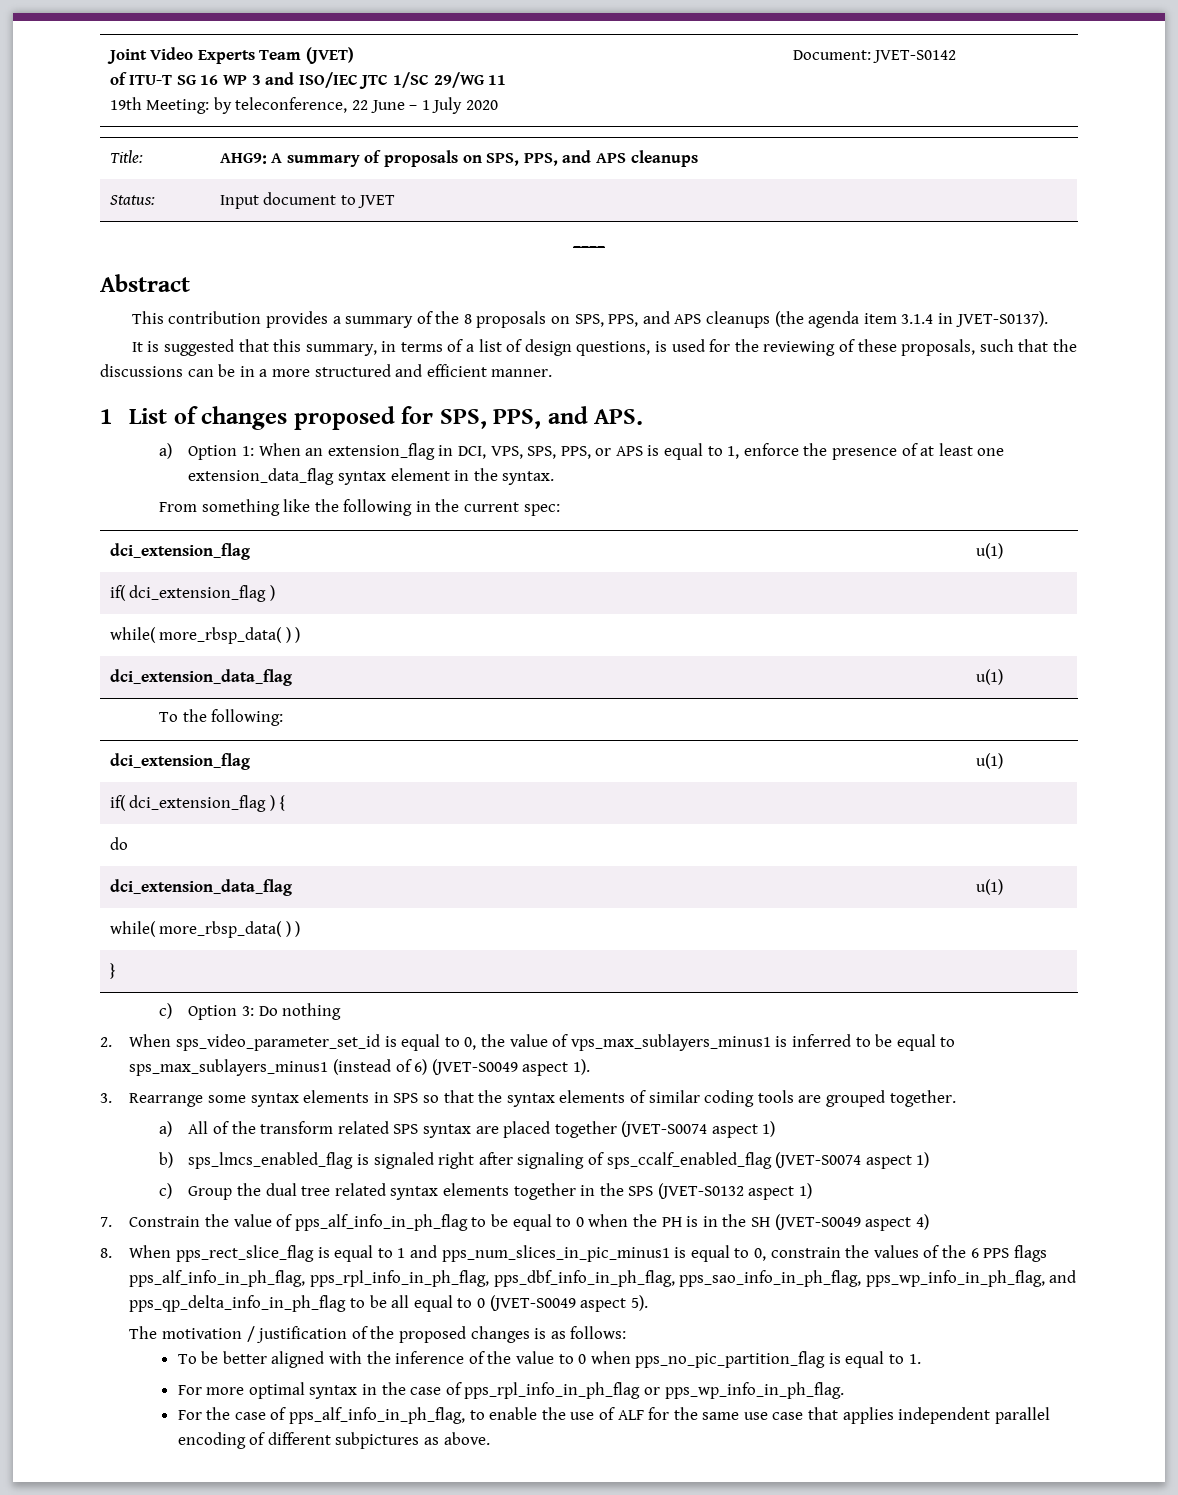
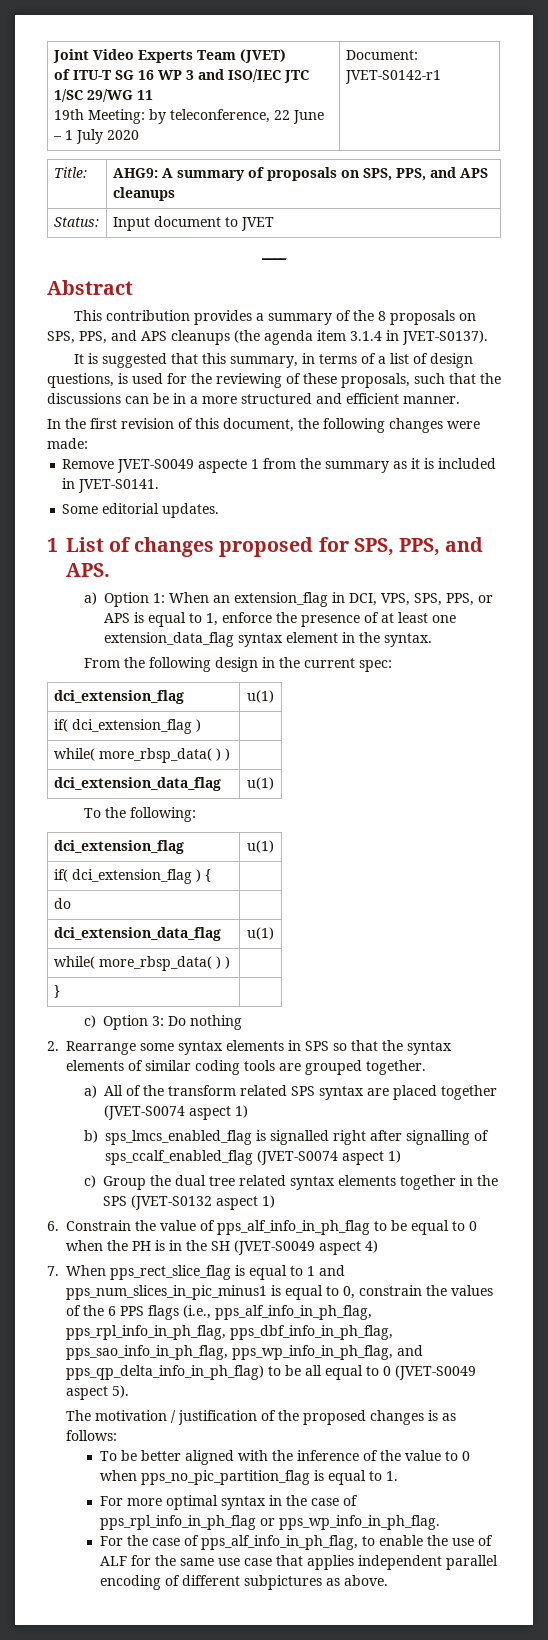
[873,50,957,63] JVET-S0142 -> [344,70,441,84] JVET-S0142-r1
(553, 373) none -> [47,418,480,433] [47,438,88,449] [62,458,497,473] [62,478,160,493] [62,503,220,518] // In the first revision of this document, the following changes were made: // Remove JVET-S0049 aspecte 1 from the summary as it is included in JVET-S0141. // Some editorial updates.
[201,499,413,516] something like the following -> [124,657,259,672] the following design
[129,1034,956,1051] [129,1059,591,1076] [100,1093,112,1103] When sps_video_parameter_set_id is equal to 0, the value of vps_max_sublayers_minus1 is inferred to be equal to sps_max_sublayers_minus1 (instead of 6) (JVET-S0049 aspect 1). // 3. -> (59, 1046) none
[373,1152,434,1169] signaled -> [270,1130,330,1145] signalled
[517,1152,585,1169] signaling -> [406,1130,471,1145] signalling
[100,1217,112,1227] 7. -> [47,1221,59,1231] 6.
[100,1248,112,1258] 8. -> [47,1266,59,1276] 7.
(1047, 1253) none -> [183,1305,211,1319] (i.e.,
[129,1295,347,1312] pps_qp_delta_info_in_ph_flag -> [66,1365,264,1380] pps_qp_delta_info_in_ph_flag)

